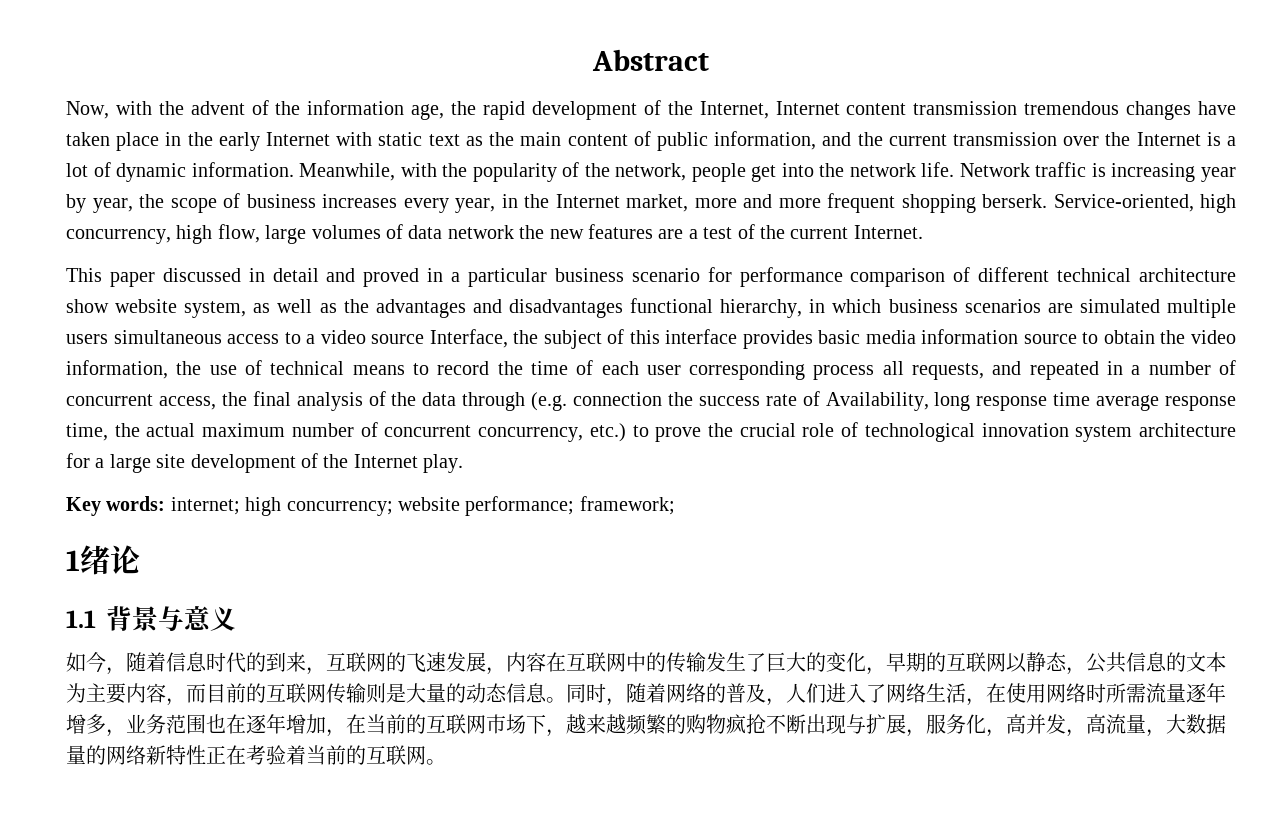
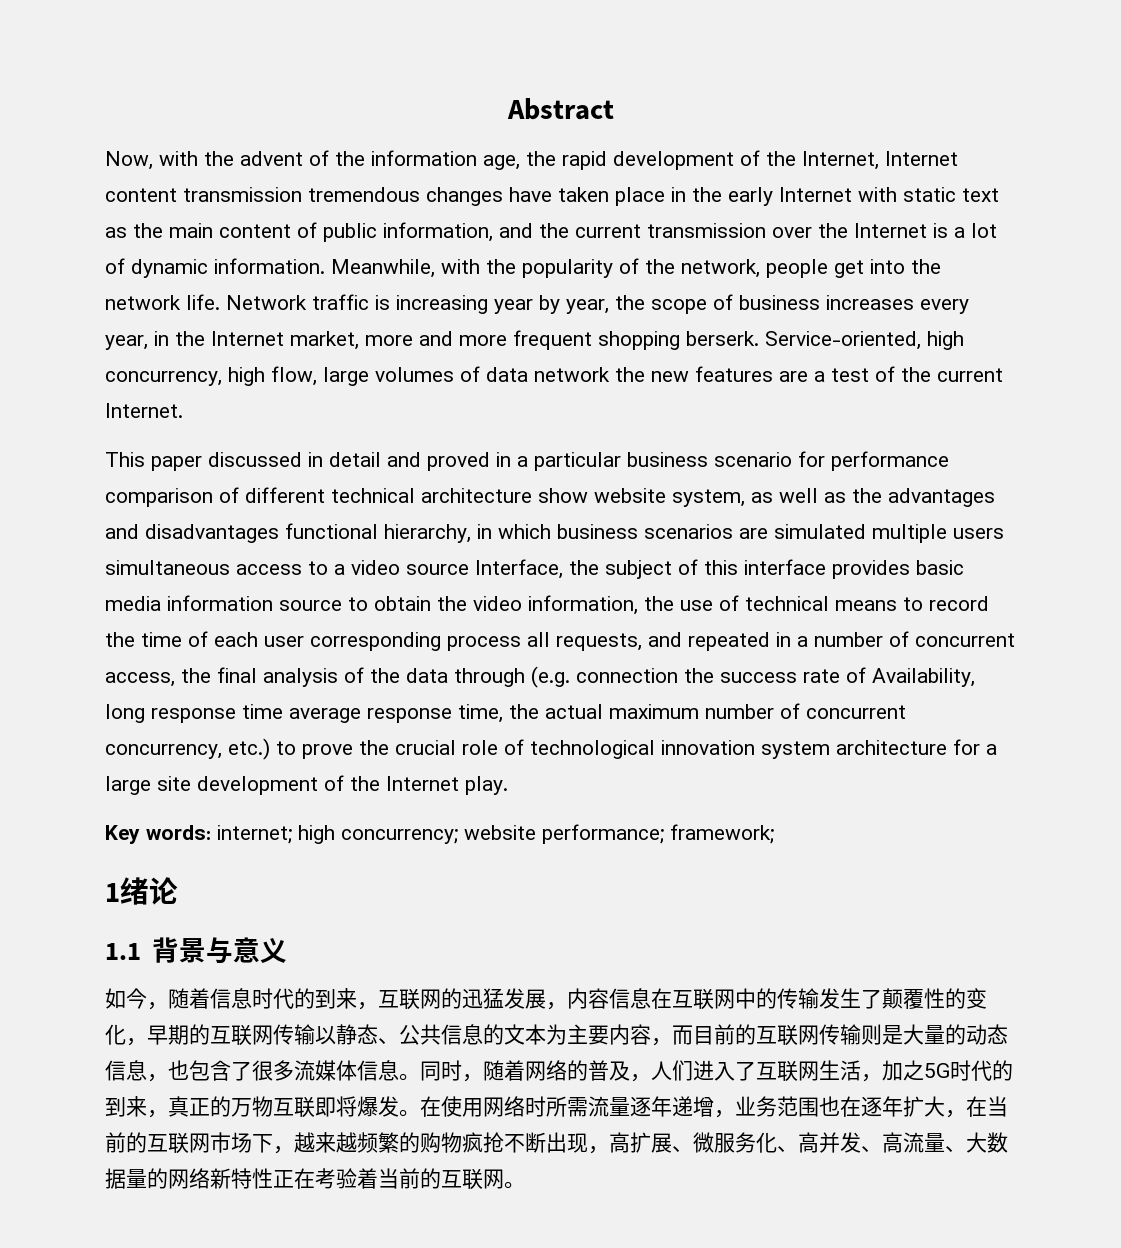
[406,652,446,672] 飞速 -> [462,988,504,1009] 迅猛
(546, 662) none -> [609,988,651,1009] 信息
[766,652,806,672] 巨大 -> [882,988,945,1009] 颠覆性
[1006,652,1086,675] 以静态， -> [273,1024,399,1045] 传输以静态、
(547, 693) none -> [147,1060,399,1082] ，也包含了很多流媒体信息
[886,683,986,706] 网络生活， -> [756,1060,1013,1082] [105,1096,420,1118] 互联网生活，加之5G时代的到来，真正的万物互联即将爆发。
[66,714,106,734] 增多 -> [672,1096,714,1117] 递增
[286,714,326,734] 增加 -> [903,1096,945,1117] 扩大
[846,714,1166,737] 与扩展，服务化，高并发，高流量， -> [588,1132,966,1154] ，高扩展、微服务化、高并发、高流量、

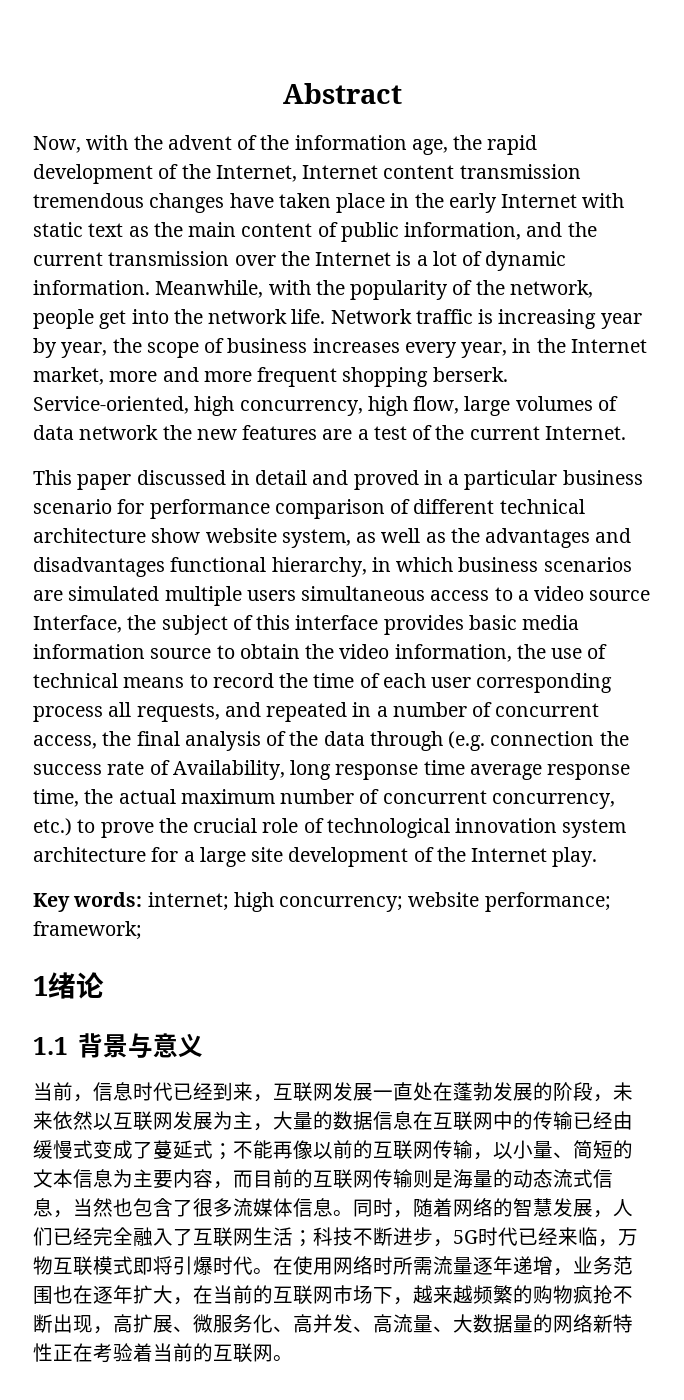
[105,988,210,1010] 如今，随着 -> [33,1082,93,1102] 当前，
[294,988,315,1009] 的 -> [173,1082,213,1100] 已经
[441,988,609,1010] 的迅猛发展，内容 -> [333,1082,633,1102] [33,1111,373,1131] 发展一直处在蓬勃发展的阶段，未来依然以互联网发展为主，大量的数据
[819,988,987,1009] [105,1024,546,1046] 发生了颠覆性的变化，早期的互联网传输以静态、公共信息的文本 -> [573,1111,633,1130] [33,1140,633,1160] [33,1169,113,1188] 已经由缓慢式变成了蔓延式；不能再像以前的互联网传输，以小量、简短的文本信息
[903,1024,924,1045] 大 -> [453,1169,473,1189] 海
[105,1060,168,1082] 信息， -> [553,1169,613,1188] [33,1198,113,1218] 流式信息，当然
[588,1060,1013,1082] [105,1096,399,1118] 普及，人们进入了互联网生活，加之5G时代的到来，真正的万物互联即将爆发 -> [513,1198,633,1218] [33,1227,638,1247] [33,1256,253,1276] 智慧发展，人们已经完全融入了互联网生活；科技不断进步，5G时代已经来临，万物互联模式即将引爆时代

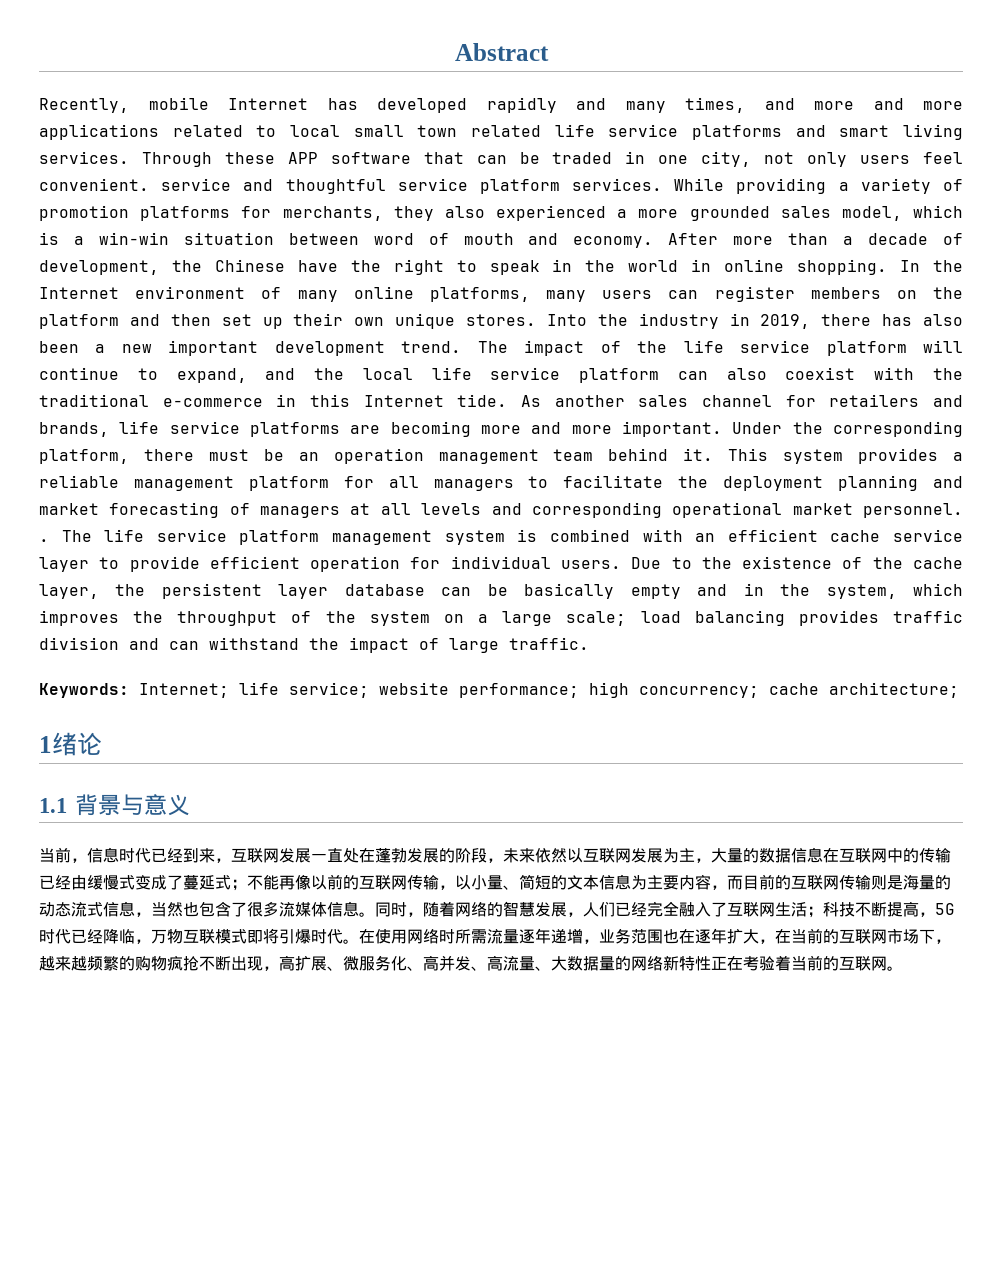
[33,135,538,155] [33,164,581,184] [33,193,625,213] [33,222,597,242] [33,251,567,271] [33,280,593,300] [33,309,642,329] [33,338,647,358] [33,367,508,387] [33,396,618,416] [33,425,626,440] [33,470,643,490] [33,499,585,519] [33,528,632,548] [33,557,632,577] [33,586,651,606] [33,615,580,635] [33,644,608,662] [33,673,613,693] [33,702,600,722] [33,731,629,751] [33,760,631,780] [33,789,615,809] [33,818,627,838] [33,847,598,867] [33,892,611,912] [33,921,142,940] Now, with the advent of the information age, the rapid development of the Internet, Internet content transmission tremendous changes have taken place in the early Internet with static text as the main content of public information, and the current transmission over the Internet is a lot of dynamic information. Meanwhile, with the popularity of the network, people get into the network life. Network traffic is increasing year by year, the scope of business increases every year, in the Internet market, more and more frequent shopping berserk. Service-oriented, high concurrency, high flow, large volumes of data network the new features are a test of the current Internet. // This paper discussed in detail and proved in a particular business scenario for performance comparison of different technical architecture show website system, as well as the advantages and disadvantages functional hierarchy, in which business scenarios are simulated multiple users simultaneous access to a video source Interface, the subject of this interface provides basic media information source to obtain the video information, the use of technical means to record the time of each user corresponding process all requests, and repeated in a number of concurrent access, the final analysis of the data through (e.g. connection the success rate of Availability, long response time average response time, the actual maximum number of concurrent concurrency, etc.) to prove the crucial role of technological innovation system architecture for a large site development of the Internet play. // Key words: internet; high concurrency; website performance; framework; -> [39,97,963,113] [39,124,963,140] [39,151,963,167] [39,178,963,194] [39,205,963,221] [39,232,963,248] [39,259,963,275] [39,286,963,302] [39,313,963,329] [39,340,963,356] [39,367,963,383] [39,394,963,407] [39,421,964,437] [39,448,963,464] [39,475,963,491] [39,502,964,518] [39,529,964,545] [39,556,964,572] [39,583,963,599] [39,610,963,626] [39,637,589,653] [39,682,959,698] Recently, mobile Internet has developed rapidly and many times, and more and more applications related to local small town related life service platforms and smart living services. Through these APP software that can be traded in one city, not only users feel convenient. service and thoughtful service platform services. While providing a variety of promotion platforms for merchants, they also experienced a more grounded sales model, which is a win-win situation between word of mouth and economy. After more than a decade of development, the Chinese have the right to speak in the world in online shopping. In the Internet environment of many online platforms, many users can register members on the platform and then set up their own unique stores. Into the industry in 2019, there has also been a new important development trend. The impact of the life service platform will continue to expand, and the local life service platform can also coexist with the traditional e-commerce in this Internet tide. As another sales channel for retailers and brands, life service platforms are becoming more and more important. Under the corresponding platform, there must be an operation management team behind it. This system provides a reliable management platform for all managers to facilitate the deployment planning and market forecasting of managers at all levels and corresponding operational market personnel. . The life service platform management system is combined with an efficient cache service layer to provide efficient operation for individual users. Due to the existence of the cache layer, the persistent layer database can be basically empty and in the system, which improves the throughput of the system on a large scale; load balancing provides traffic division and can withstand the impact of large traffic. // Keywords: Internet; life service; website performance; high concurrency; cache architecture;
[393,1227,433,1246] 进步 -> [887,901,919,917] 提高
[558,1227,578,1246] 来 -> [103,929,119,944] 降

